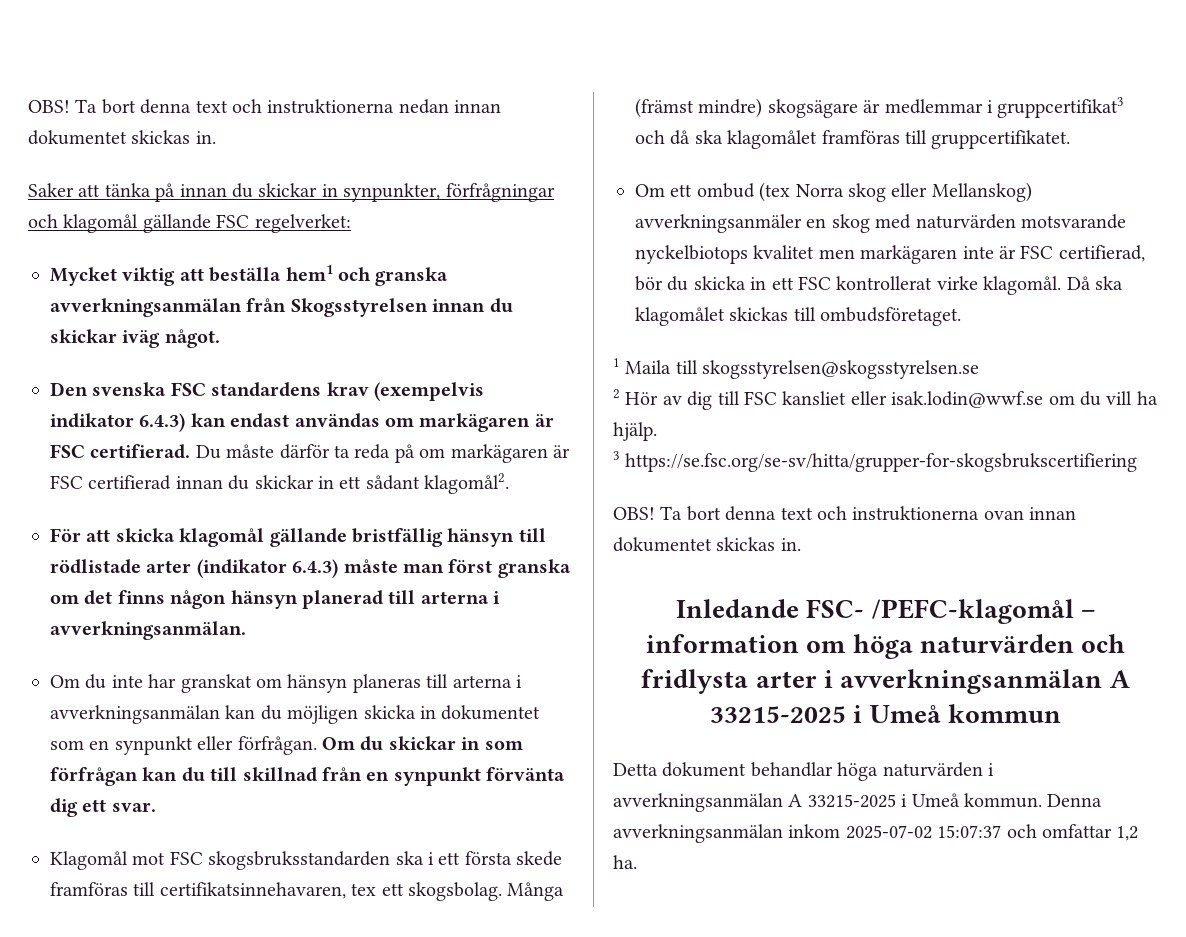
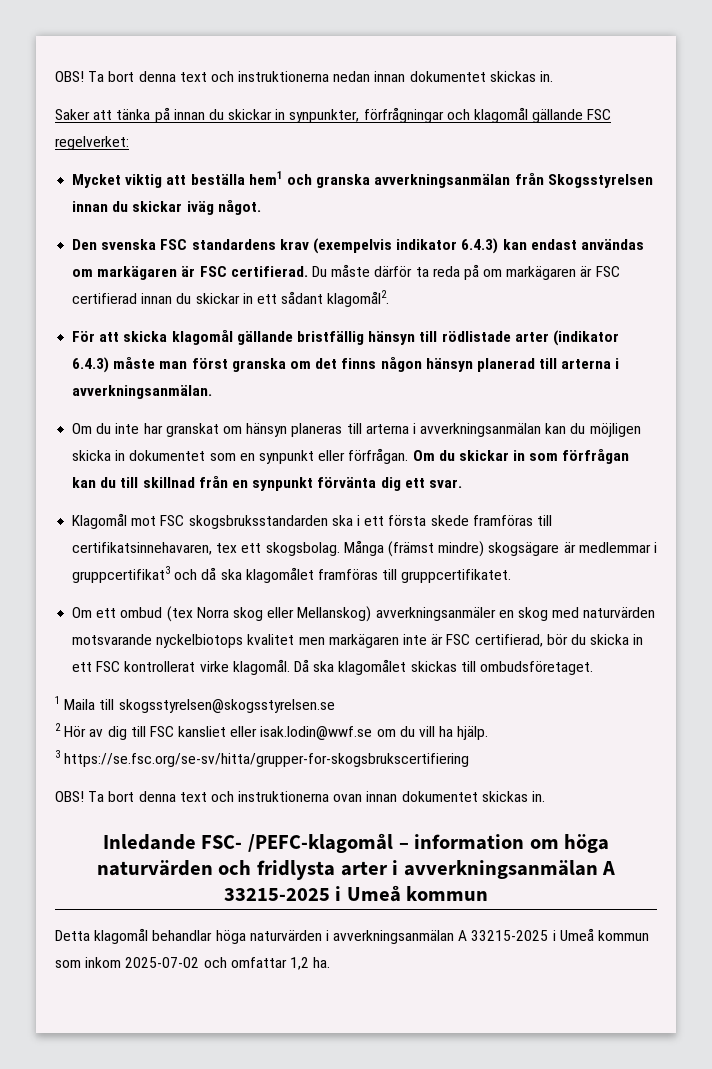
[662,762,747,777] dokument -> [94,928,149,944] klagomål
[964,793,1103,808] [613,824,783,843] kommun. Denna avverkningsanmälan -> [598,930,650,941] [55,960,81,968] kommun som
[937,825,1002,838] 15:07:37 -> (200, 962) none

